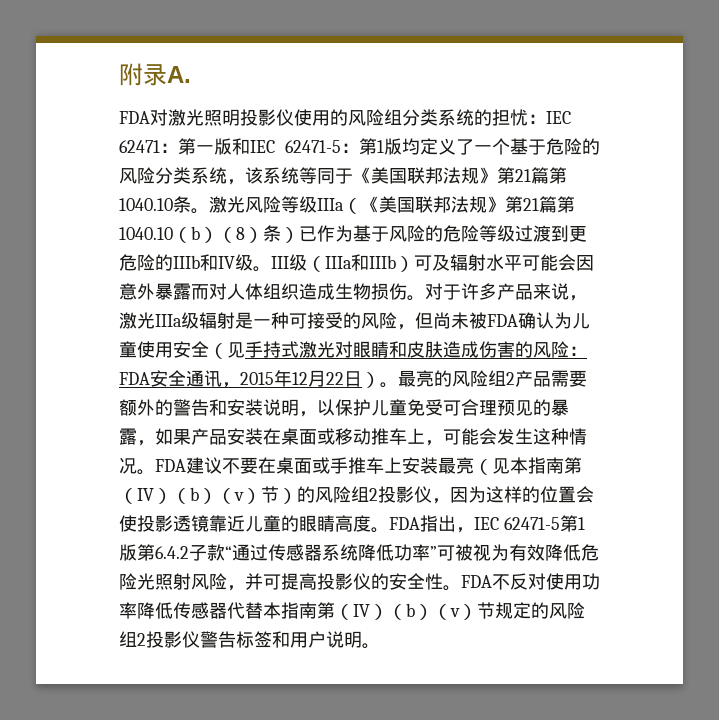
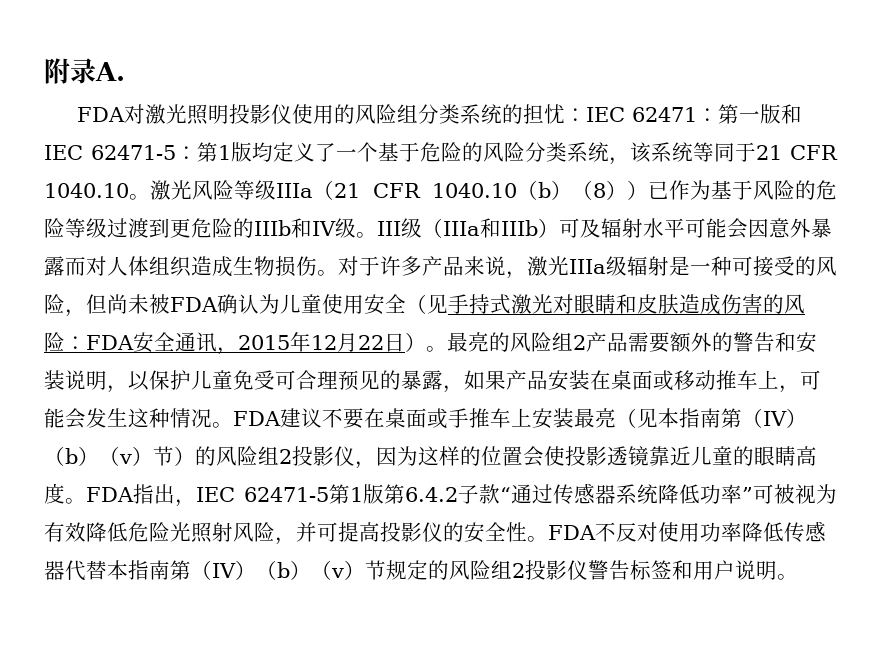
[353,167,567,184] [119,196,191,213] 《美国联邦法规》第21篇第1040.10条 -> [756,145,838,160] [44,183,129,198] 21 CFR 1040.10
[361,196,575,213] 《美国联邦法规》第21篇第 -> [334,183,421,198] 21 CFR
[263,225,281,242] 条 -> (627, 190) none

